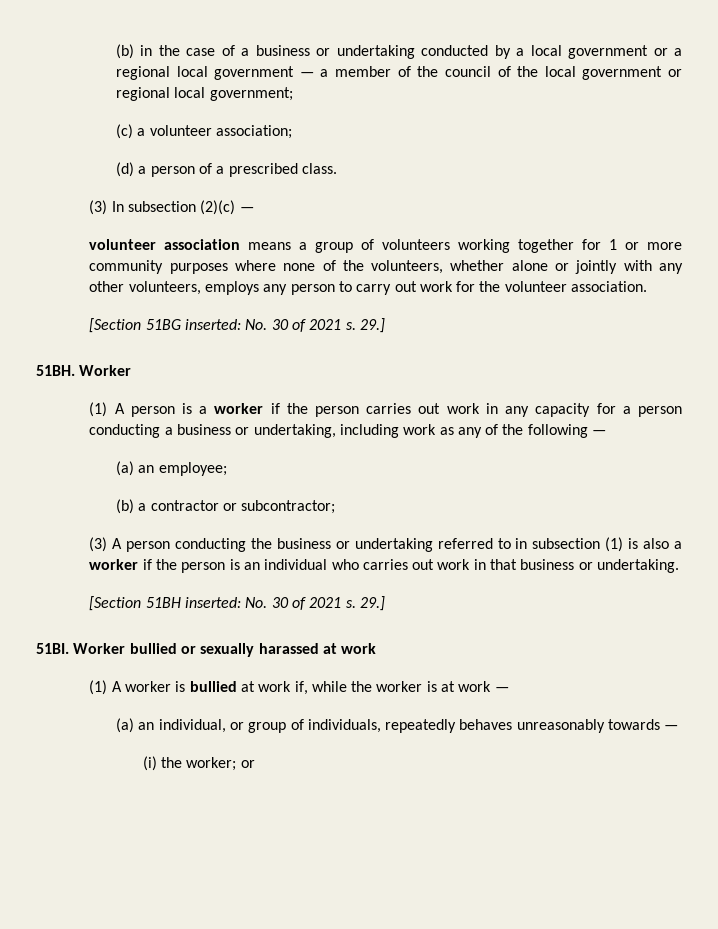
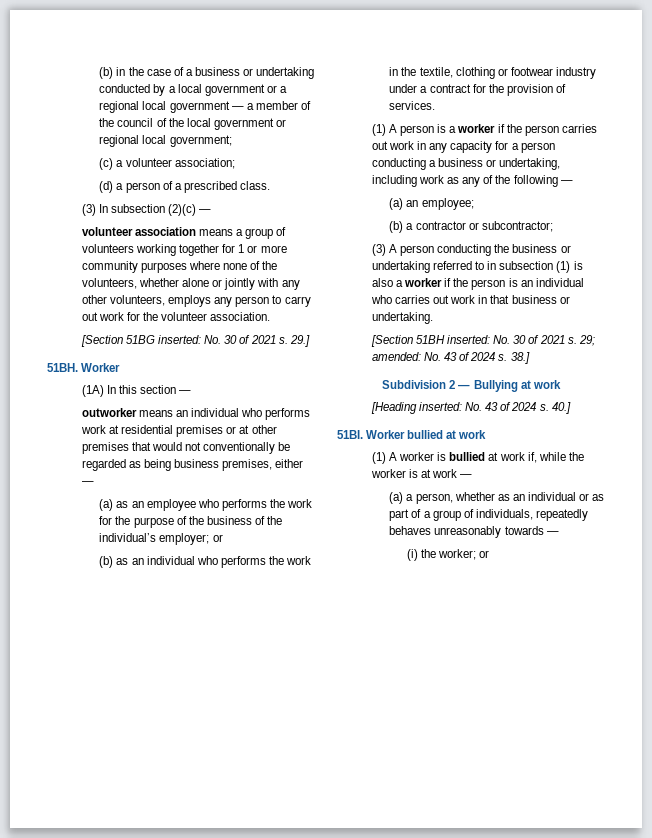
(132, 370) none -> [81,385,192,397] [81,408,311,420] [80,425,277,437] [81,442,291,454] [81,459,304,471] [81,481,94,485] [99,499,313,511] [99,516,283,528] [99,533,223,545] [99,556,312,568] [389,67,596,79] [389,84,566,96] [389,101,436,110] // (1A) In this section — // outworker means an individual who performs work at residential premises or at other premises that would not conventionally be regarded as being business premises, either — // (a) as an employee who performs the work for the purpose of the business of the individual’s employer; or // (b) as an individual who performs the work in the textile, clothing or footwear industry under a contract for the provision of services.
[359,596,385,611] 29.] -> [578,335,595,346] [371,352,530,364] [382,380,561,392] [370,402,571,414] 29; amended: No. 43 of 2024 s. 38.] // Subdivision 2 — Bullying at work // [Heading inserted: No. 43 of 2024 s. 40.]
[180,643,319,657] or sexually harassed -> (444, 434) none
[138,719,244,733] an individual, or -> [406,492,605,504] [389,509,431,521] a person, whether as an individual or as part of a

